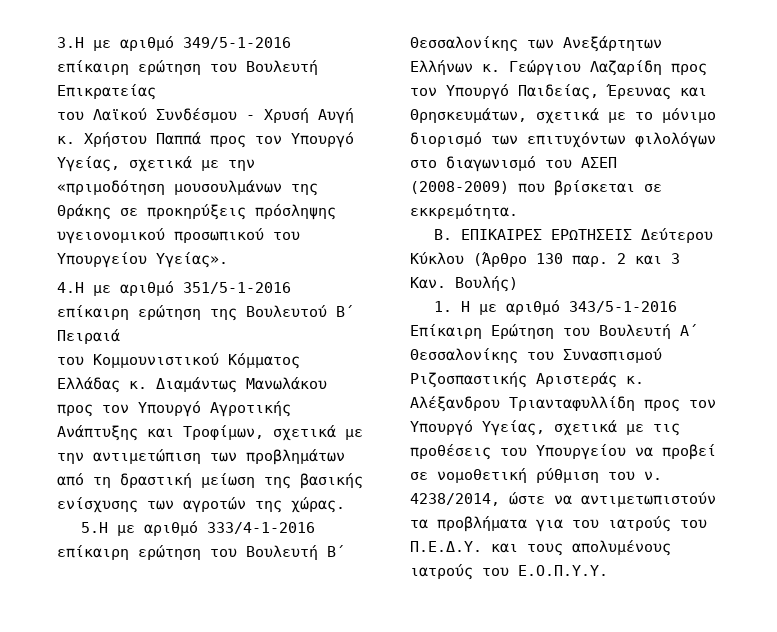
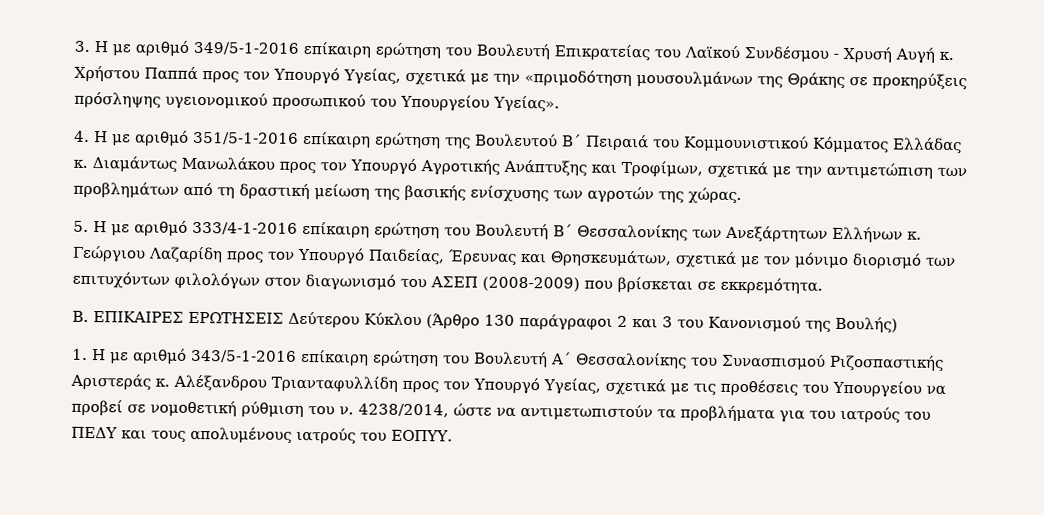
[57,37,84,48] 3.Η -> [74,40,108,53] 3. Η
(156, 92) // -> (650, 53) none
[57,282,84,293] 4.Η -> [74,130,108,143] 4. Η
(120, 336) // -> (649, 143) none
[80,522,108,533] 5.Η -> [73,220,107,233] 5. Η
[635,112,653,120] το -> [763,256,791,266] τον
[410,160,437,168] στο -> [264,277,301,287] στον
[572,255,608,267] παρ. -> [519,313,613,331] παράγραφοι
[410,277,446,289] Καν. -> [677,315,831,333] του Κανονισμού της
[410,324,554,339] Επίκαιρη Ερώτηση -> [300,349,439,368] επίκαιρη ερώτηση
[410,541,482,552] Π.Ε.Δ.Υ. -> [71,426,118,439] ΠΕΔΥ
[518,565,608,576] Ε.Ο.Π.Υ.Υ. -> [391,429,453,442] ΕΟΠΥΥ.

